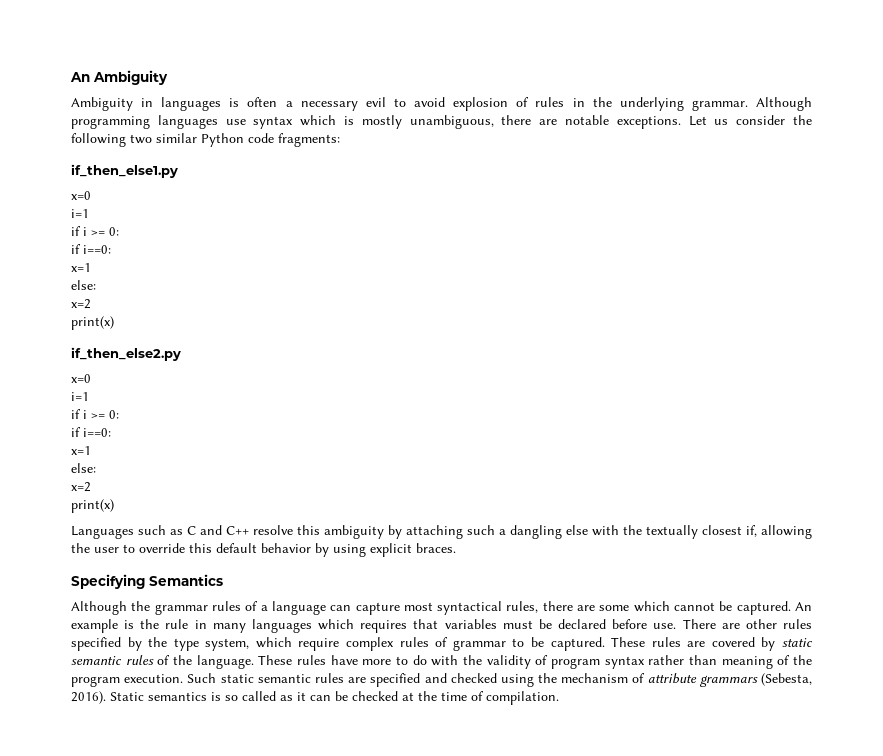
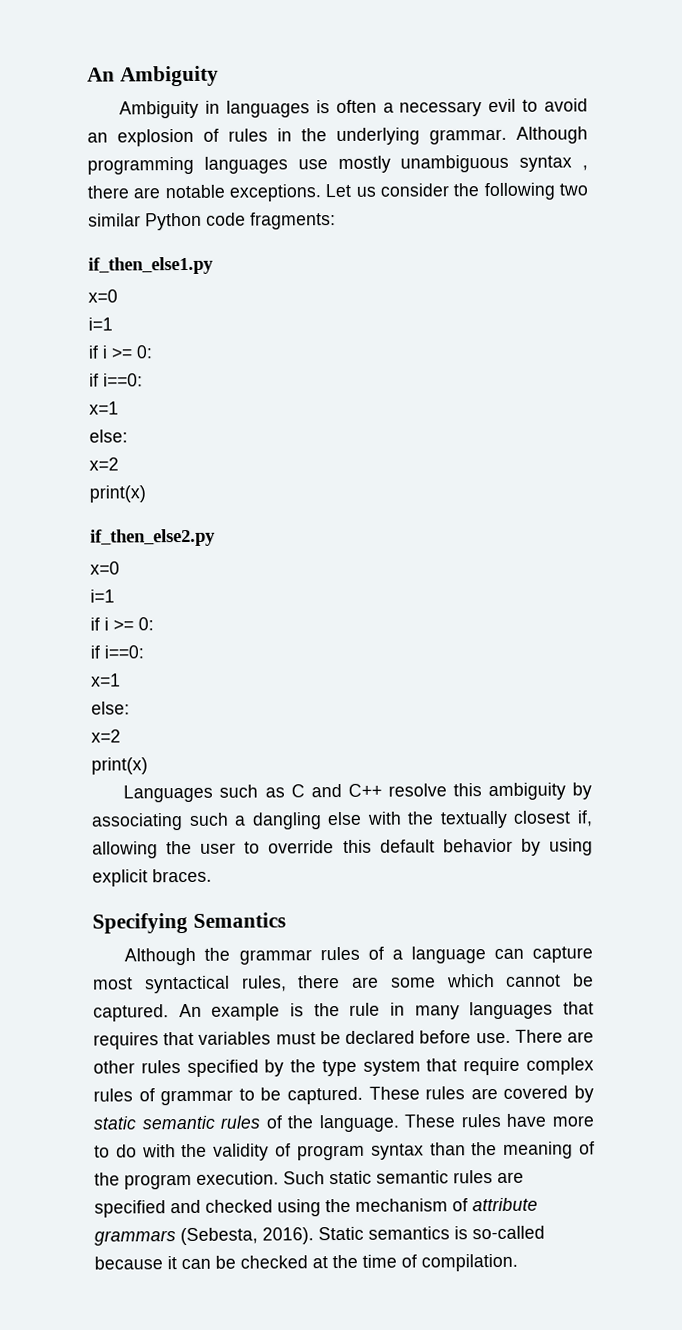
(446, 102) none -> [87,132,108,143] an
[253,115,494,129] syntax which is mostly unambiguous, -> [337,154,588,174] mostly unambiguous syntax ,
[406,525,463,539] attaching -> [91,813,183,831] associating
[318,619,355,630] which -> [563,1001,594,1015] that
[205,637,292,651] system, which -> [362,1058,458,1076] system that
[648,655,718,665] rather than -> [429,1142,498,1156] than the
[225,691,293,701] so called as -> [472,1225,545,1240] [94,1256,163,1270] so-called because

